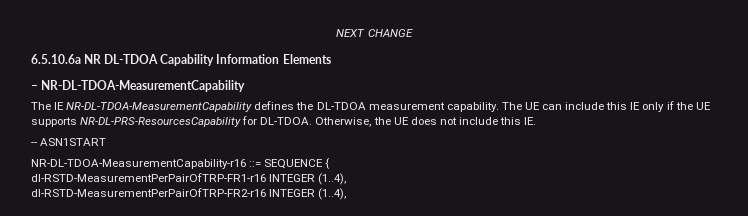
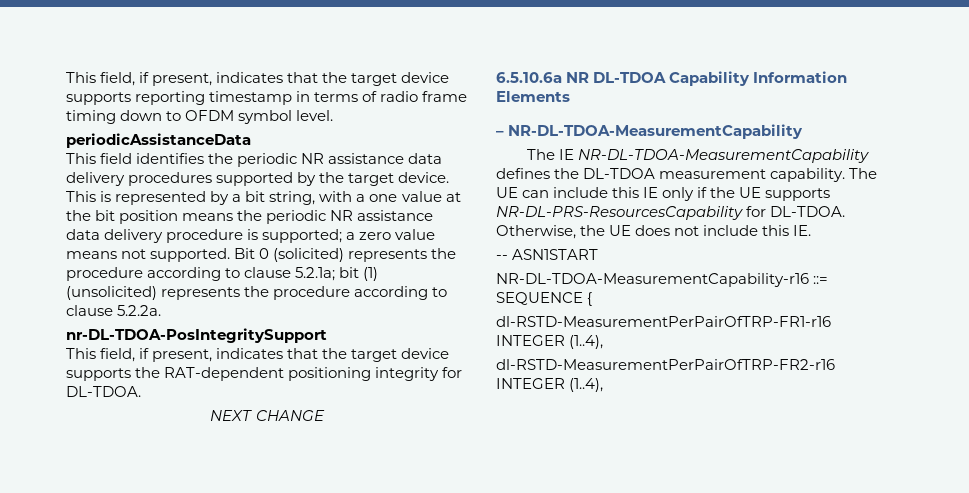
(336, 33) none -> [66,72,450,86] [66,91,468,105] [66,110,334,124] [66,133,251,148] [66,153,443,167] [66,172,450,186] [66,191,461,205] [66,210,434,224] [66,229,436,243] [66,248,457,262] [66,267,379,281] [66,286,448,300] [66,305,162,316] [66,328,327,343] [66,348,450,362] [66,367,463,381] [66,386,141,397] This field, if present, indicates that the target device supports reporting timestamp in terms of radio frame timing down to OFDM symbol level. // periodicAssistanceData // This field identifies the periodic NR assistance data delivery procedures supported by the target device. This is represented by a bit string, with a one value at the bit position means the periodic NR assistance data delivery procedure is supported; a zero value means not supported. Bit 0 (solicited) represents the procedure according to clause 5.2.1a; bit (1) (unsolicited) represents the procedure according to clause 5.2.2a. // nr-DL-TDOA-PosIntegritySupport // This field, if present, indicates that the target device supports the RAT-dependent positioning integrity for DL-TDOA. //

